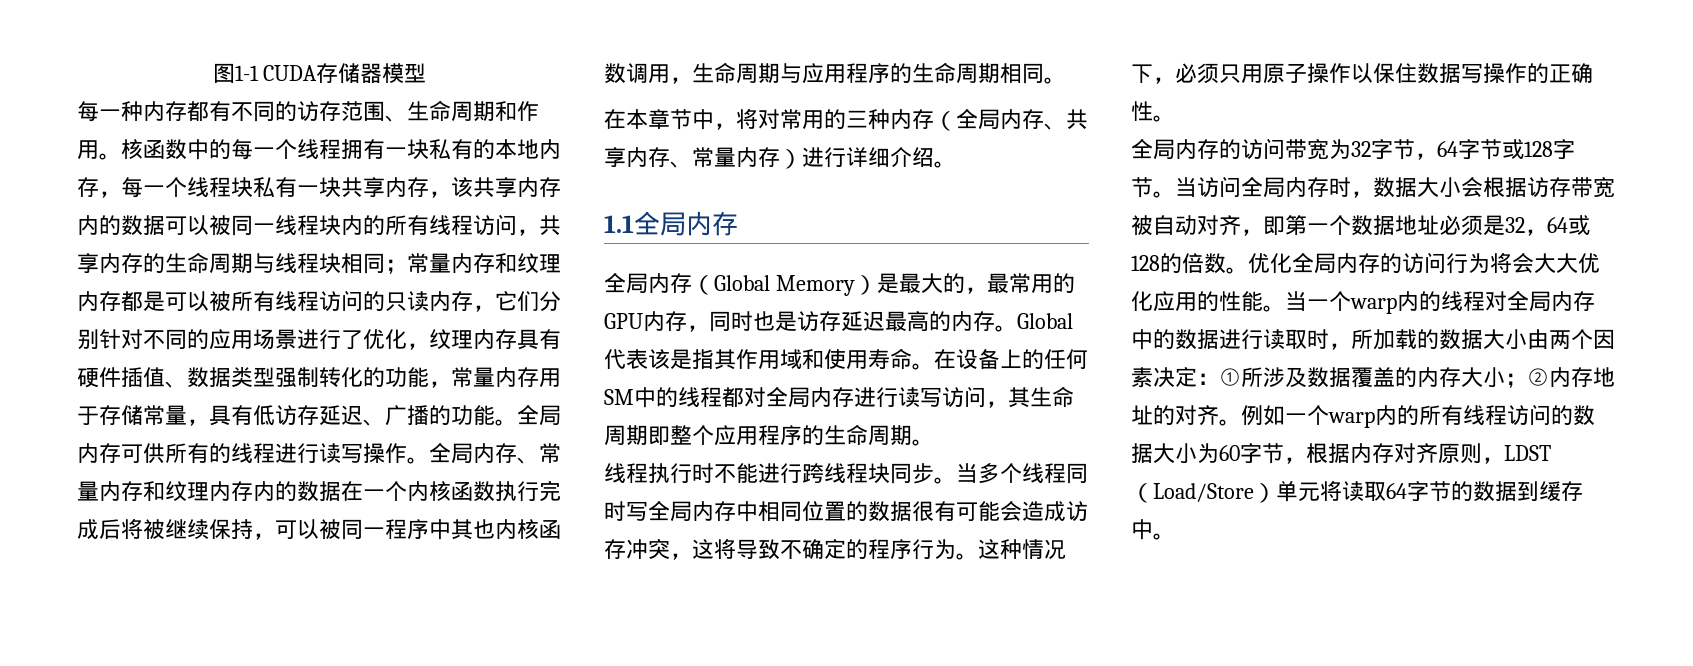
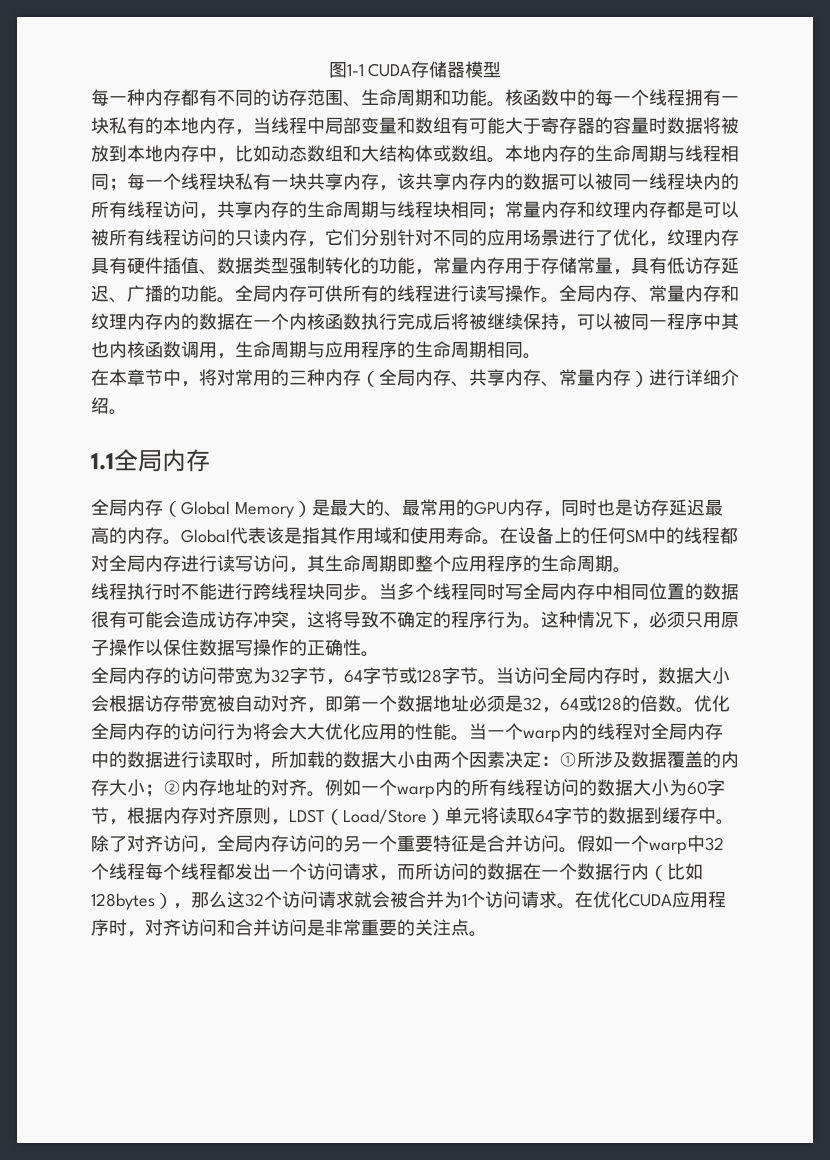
[517,101,539,121] [77,140,99,159] 作用 -> [451,89,487,106] 功能
(121, 194) none -> [253,117,739,134] [91,145,739,163] [91,174,127,191] 当线程中局部变量和数组有可能大于寄存器的容量时数据将被放到本地内存中，比如动态数组和大结构体或数组。本地内存的生命周期与线程相同；
[964,287,987,294] ， -> [383,511,402,517] 、
(1175, 536) none -> [91,835,724,854] [91,863,703,881] [91,891,726,910] [91,919,487,937] 除了对齐访问，全局内存访问的另一个重要特征是合并访问。假如一个warp中32个线程每个线程都发出一个访问请求，而所访问的数据在一个数据行内（比如128bytes），那么这32个访问请求就会被合并为1个访问请求。在优化CUDA应用程序时，对齐访问和合并访问是非常重要的关注点。

